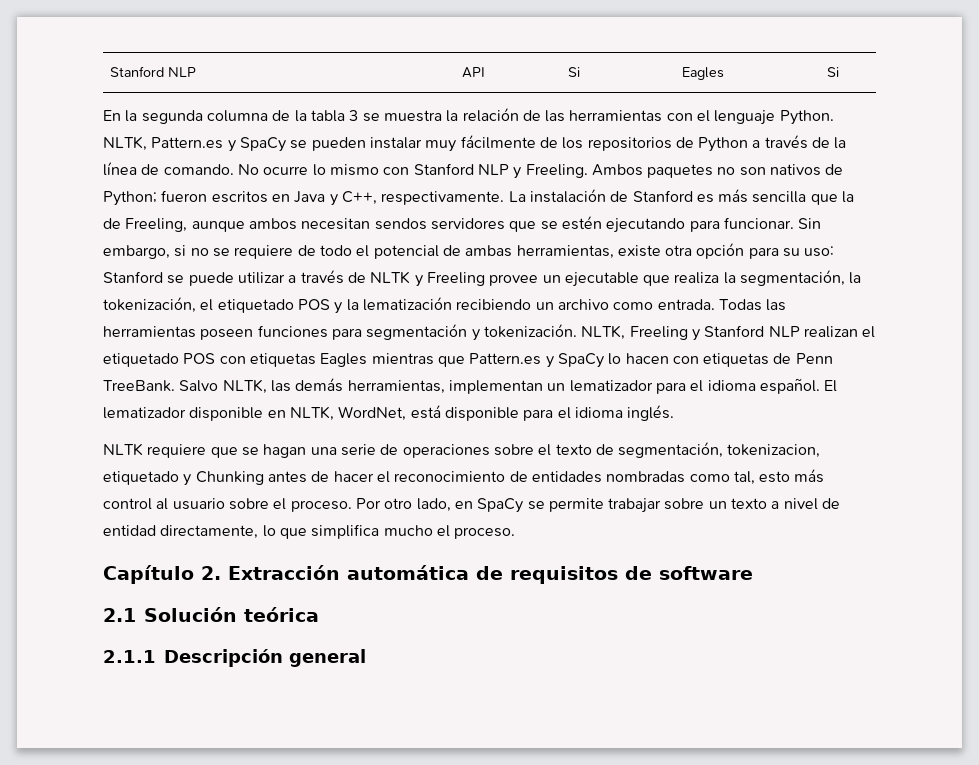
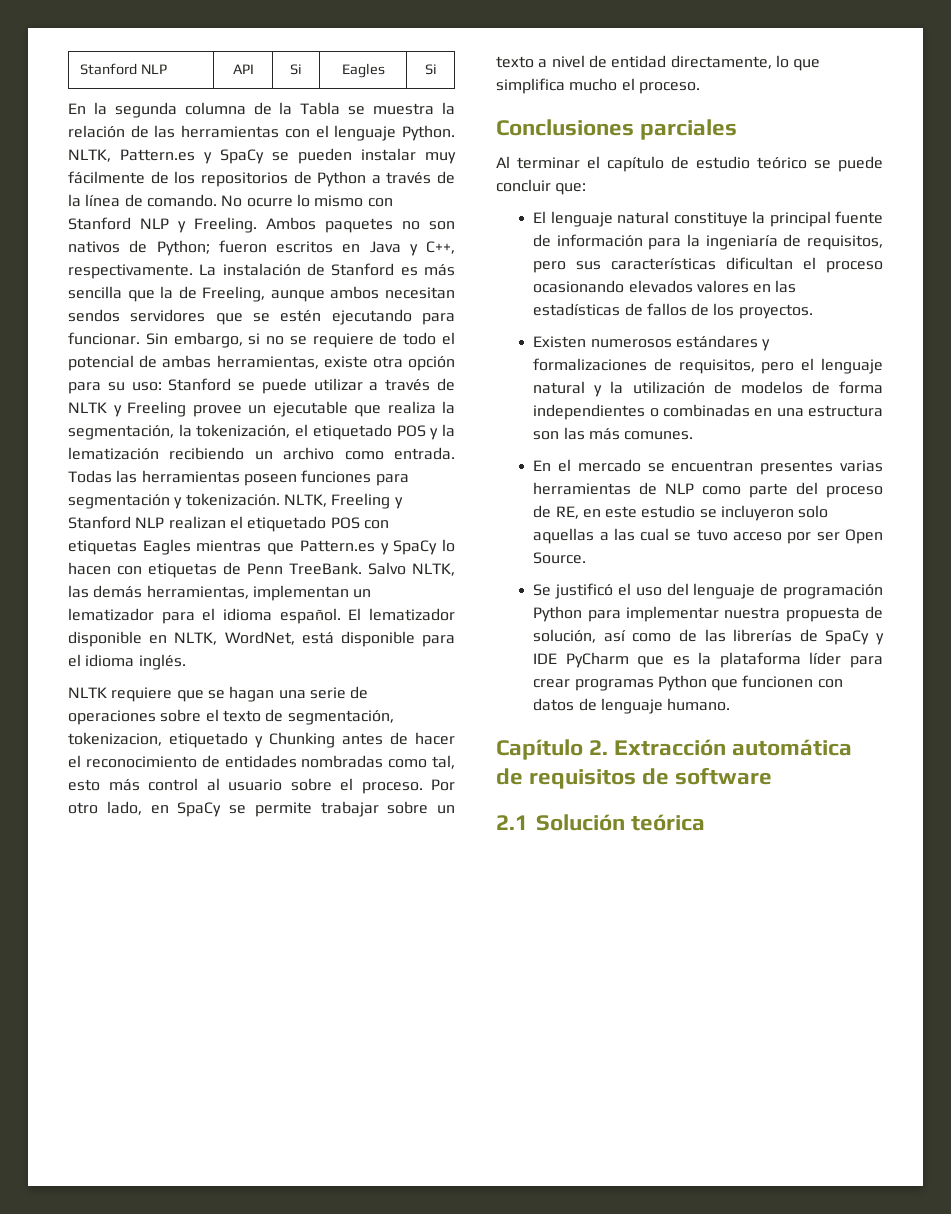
[310,110,359,122] tabla 3 -> [300,102,341,115] Tabla
(516, 533) none -> [496,119,738,140] [496,156,883,172] [496,179,587,195] [533,211,883,227] [533,234,883,250] [533,257,883,273] [533,280,797,293] [533,303,813,319] [533,335,771,351] [533,358,883,374] [533,381,883,397] [533,404,884,420] [533,427,694,440] [533,459,883,475] [533,482,883,498] [533,505,829,521] [533,528,883,544] [533,552,587,564] [533,583,883,599] [533,606,884,622] [533,629,884,645] [533,652,883,668] [533,675,843,691] [533,698,731,714] // Conclusiones parciales // Al terminar el capítulo de estudio teórico se puede concluir que: // El lenguaje natural constituye la principal fuente de información para la ingeniaría de requisitos, pero sus características dificultan el proceso ocasionando elevados valores en las estadísticas de fallos de los proyectos. // Existen numerosos estándares y formalizaciones de requisitos, pero el lenguaje natural y la utilización de modelos de forma independientes o combinadas en una estructura son las más comunes. // En el mercado se encuentran presentes varias herramientas de NLP como parte del proceso de RE, en este estudio se incluyeron solo aquellas a las cual se tuvo acceso por ser Open Source. // Se justificó el uso del lenguaje de programación Python para implementar nuestra propuesta de solución, así como de las librerías de SpaCy y IDE PyCharm que es la plataforma líder para crear programas Python que funcionen con datos de lenguaje humano.
[103,649,366,667] // 2.1.1 Descripción general -> (706, 822) none

